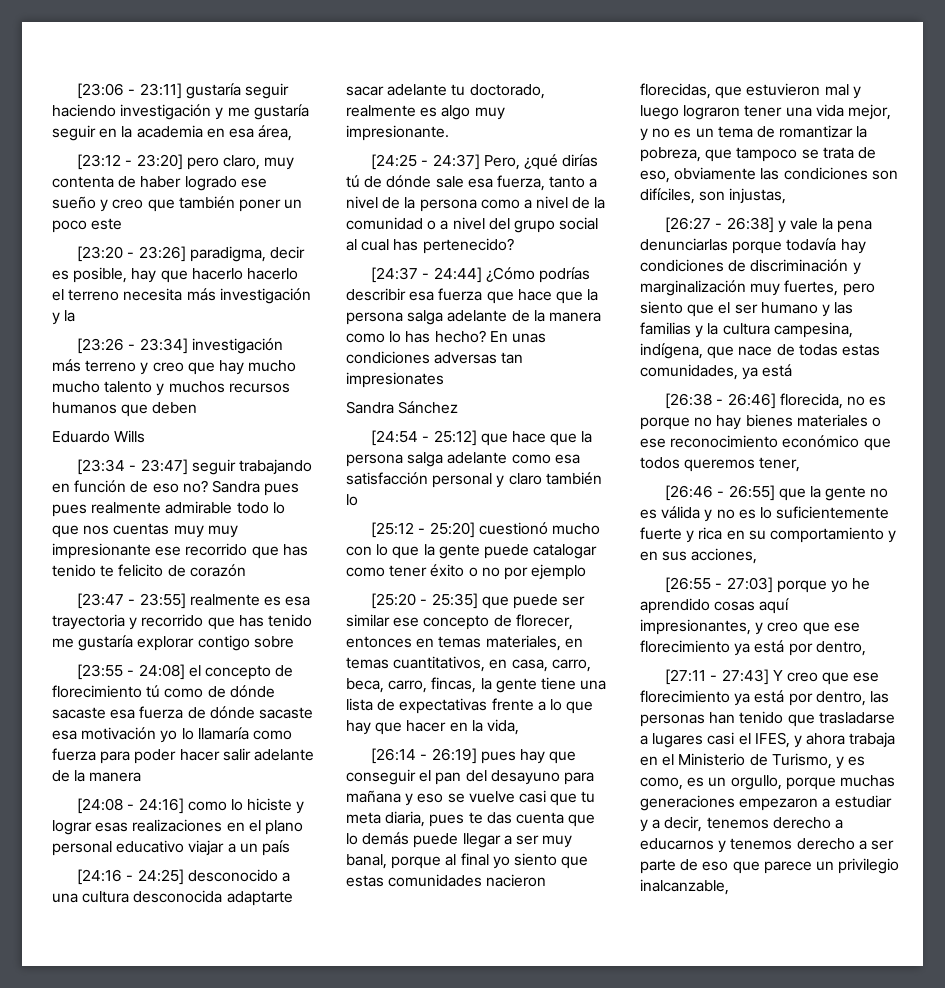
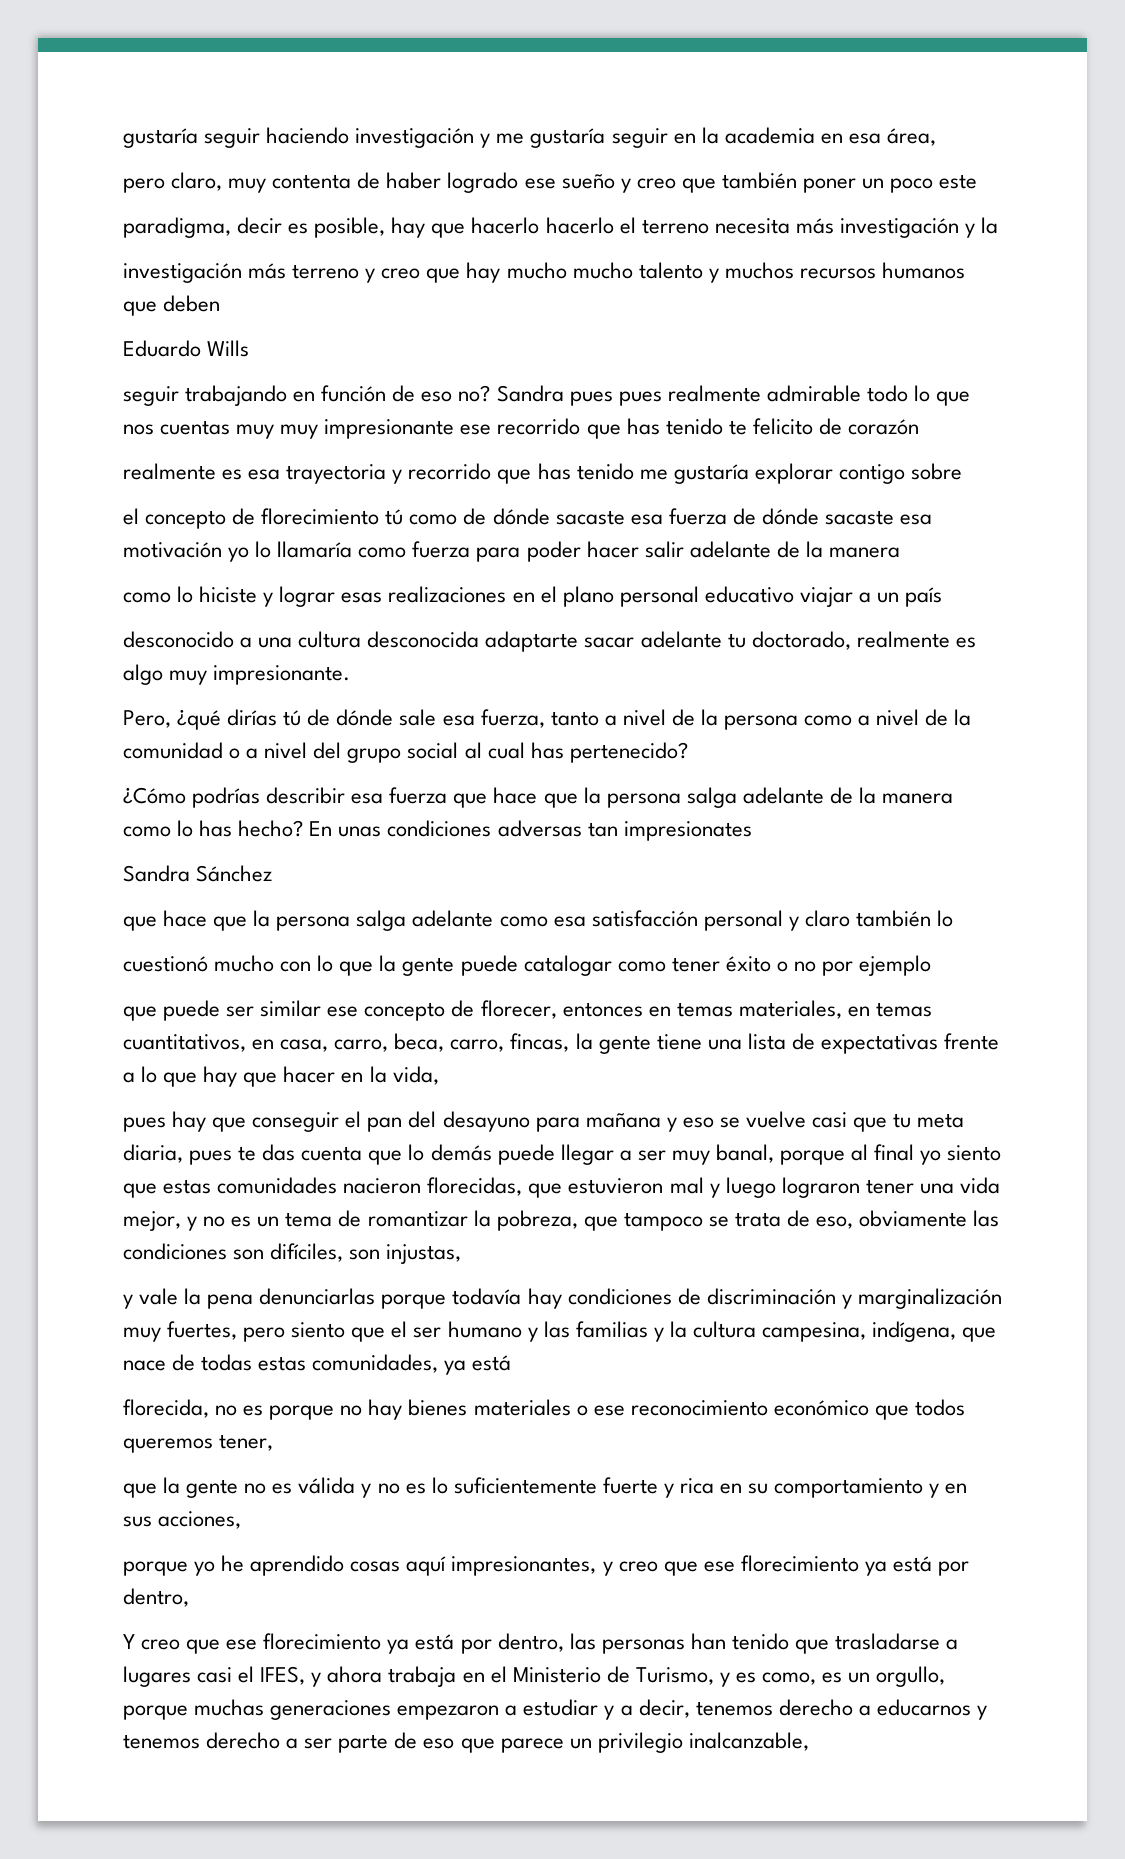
[77,83,182,99] [23:06 - 23:11] -> (123, 138) none
[77,154,183,170] [23:12 - 23:20] -> (936, 137) none
[77,246,186,262] [23:20 - 23:26] -> (978, 181) none
[77,338,188,354] [23:26 - 23:34] -> (999, 225) none
[77,459,188,475] [23:34 - 23:47] -> (250, 348) none
[77,593,186,609] [23:47 - 23:55] -> (919, 427) none
[77,664,185,680] [23:55 - 24:08] -> (962, 471) none
[77,798,184,814] [24:08 - 24:16] -> (900, 552) none
[77,869,184,885] [24:16 - 24:25] -> (943, 597) none
[371,154,480,170] [24:25 - 24:37] -> (351, 675) none
[371,267,482,283] [24:37 - 24:44] -> (688, 752) none
[371,430,477,446] [24:54 - 25:12] -> (273, 873) none
[371,522,475,538] [25:12 - 25:20] -> (954, 918) none
[371,593,478,609] [25:20 - 25:35] -> (932, 965) none
[371,748,477,764] [26:14 - 26:19] -> (439, 1075) none
[665,217,774,233] [26:27 - 26:38] -> (462, 1254) none
[665,393,776,409] [26:38 - 26:46] -> (512, 1363) none
[665,485,775,501] [26:46 - 26:55] -> (274, 1442) none
[665,577,773,593] [26:55 - 27:03] -> (242, 1520) none
[665,669,769,685] [27:11 - 27:43] -> (189, 1597) none

